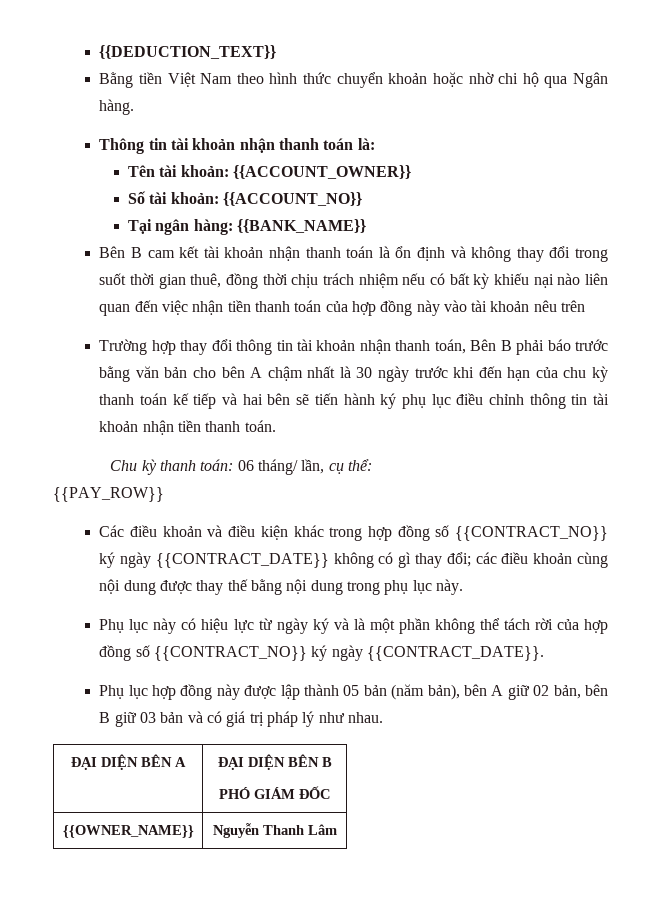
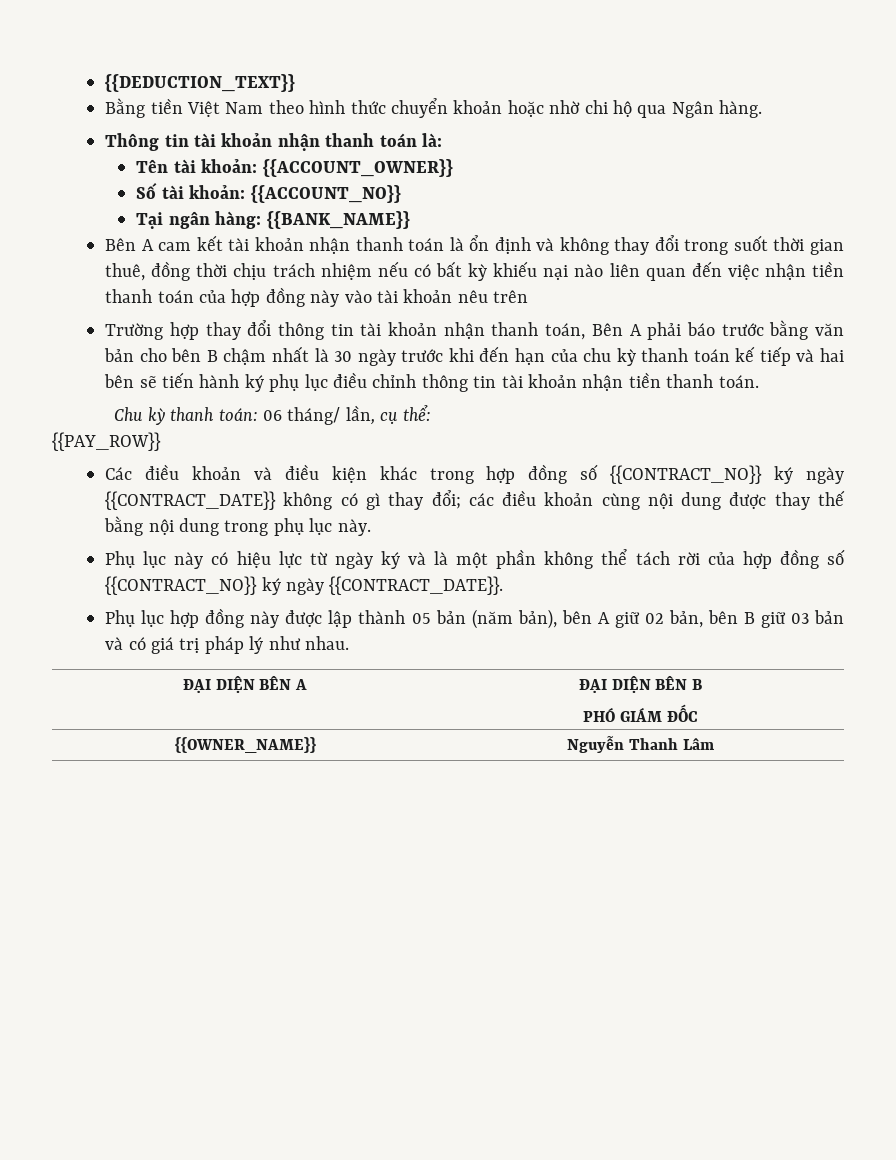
[130,247,142,258] B -> [141,239,154,251] A
[500,340,512,351] B -> [629,324,642,336] A
[250,367,263,378] A -> [206,350,218,362] B

